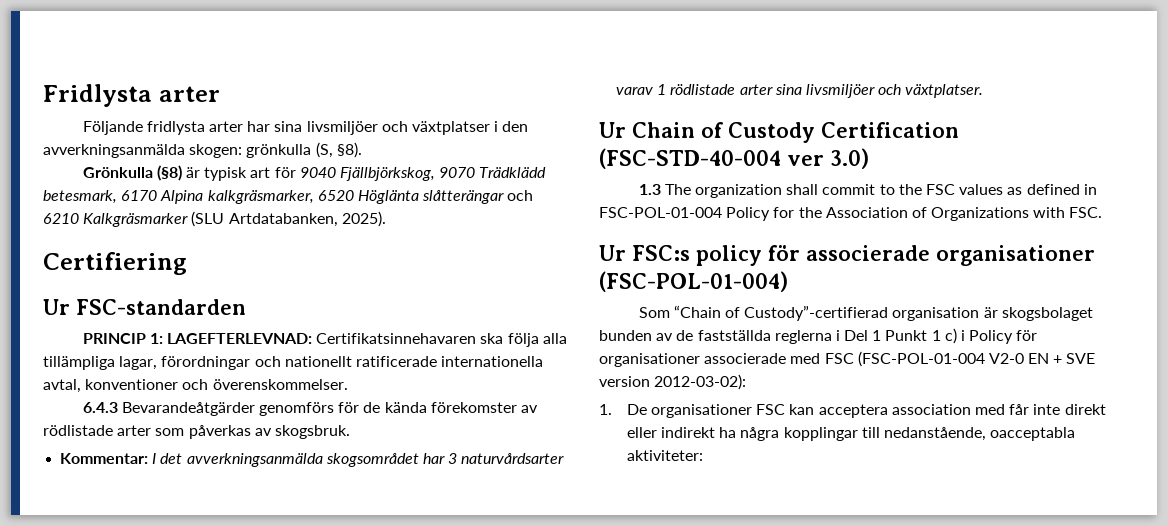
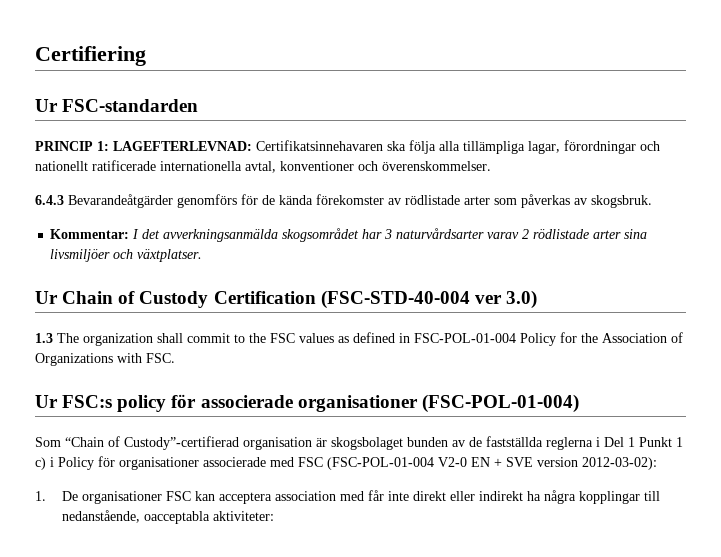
[43,84,220,107] [82,121,529,135] [43,142,362,158] [82,165,547,181] [43,190,534,204] [43,211,386,227] Fridlysta arter // Följande fridlysta arter har sina livsmiljöer och växtplatser i den avverkningsanmälda skogen: grönkulla (S, §8). // Grönkulla (§8) är typisk art för 9040 Fjällbjörkskog, 9070 Trädklädd betesmark, 6170 Alpina kalkgräsmarker, 6520 Höglänta slåtterängar och 6210 Kalkgräsmarker (SLU Artdatabanken, 2025). // -> (35, 56) none
[657,84,667,95] 1 -> [522,229,530,239] 2

